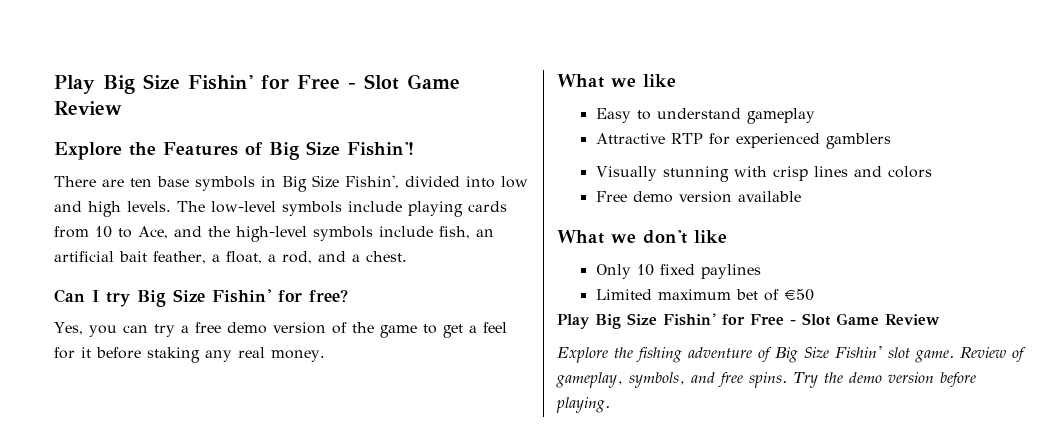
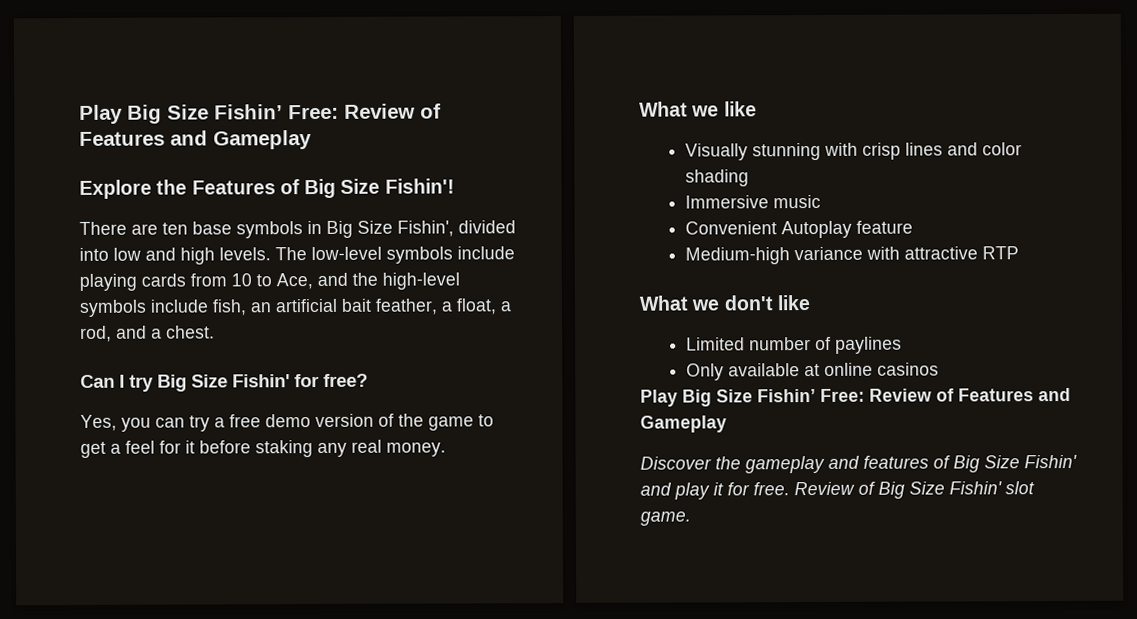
[54,74,460,94] [54,101,122,115] Play Big Size Fishin' for Free - Slot Game Review -> [79,103,441,124] [79,130,312,150] Play Big Size Fishin’ Free: Review of Features and Gameplay
[595,108,815,124] [595,133,891,149] // Easy to understand gameplay // Attractive RTP for experienced gamblers -> (757, 109) none
[887,166,932,178] [595,191,801,203] [557,230,727,244] [595,264,761,279] [595,289,814,301] [557,313,940,329] [557,347,752,363] colors // Free demo version available // What we don't like // Only 10 fixed paylines // Limited maximum bet of €50 // Play Big Size Fishin' for Free - Slot Game Review // Explore the fishing adventure -> [982,142,1023,156] [685,169,750,187] [685,194,822,209] [685,220,914,239] [685,246,1020,265] [639,295,811,311] [686,336,903,354] [686,362,940,381] [640,387,1071,407] [640,415,727,433] [640,454,1077,474] [640,481,855,500] color shading // Immersive music // Convenient Autoplay feature // Medium-high variance with attractive RTP // What we don't like // Limited number of paylines // Only available at online casinos // Play Big Size Fishin’ Free: Review of Features and Gameplay // Discover the gameplay and features of Big Size Fishin' and play it for free. Review
[960,347,1026,362] [556,372,976,388] [556,397,610,413] Review of gameplay, symbols, and free spins. Try the demo version before playing. -> (691, 518) none

